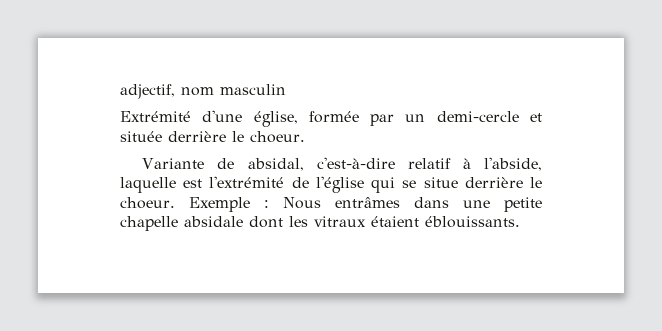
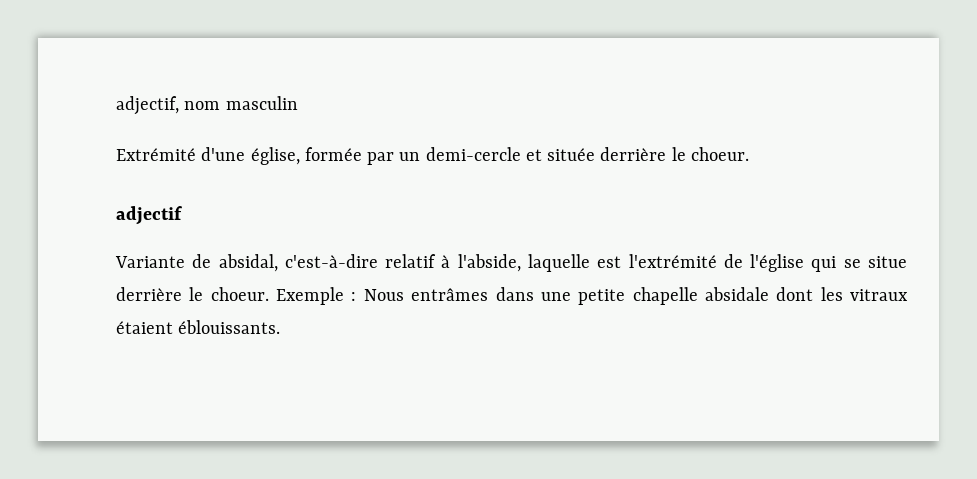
(305, 137) none -> [116,206,183,225] // adjectif

